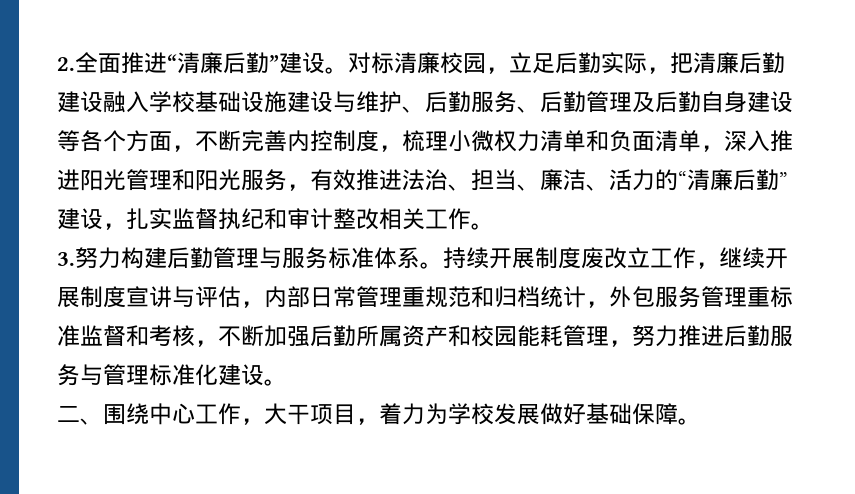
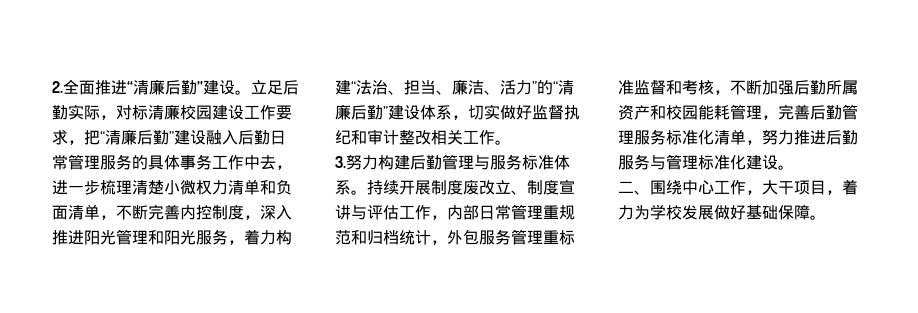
[348,52,785,74] 对标清廉校园，立足后勤实际，把清廉后勤 -> [251,80,299,95] [52,104,292,120] [52,129,174,145] 立足后勤实际，对标清廉校园建设工作要求，把“清廉后勤”
[149,91,793,113] [57,130,448,152] 学校基础设施建设与维护、后勤服务、后勤管理及后勤自身建设等各个方面，不断完善内控制度，梳理 -> [238,130,286,145] [52,154,292,170] [52,180,164,195] 后勤日常管理服务的具体事务工作中去，进一步梳理清楚
(724, 148) none -> [116,204,260,220] 不断完善内控制度，
[310,169,402,191] 有效推进 -> [244,229,292,245] [335,80,356,95] 着力构建“
(655, 180) none -> [532,81,537,93] ”
[103,208,172,230] ，扎实 -> [420,104,532,120] 体系，切实做好
[650,247,788,269] [57,287,80,308] 工作，继续开展 -> [511,190,527,195] 、
(241, 297) none -> [399,205,431,220] 工作
(632, 343) none -> [778,104,858,120] [618,129,762,145] 完善后勤管理服务标准化清单，

